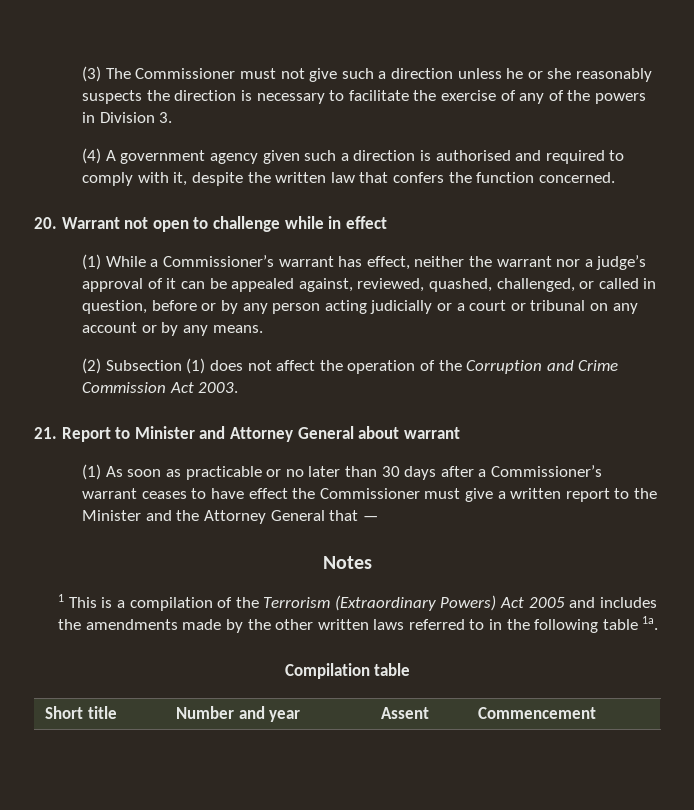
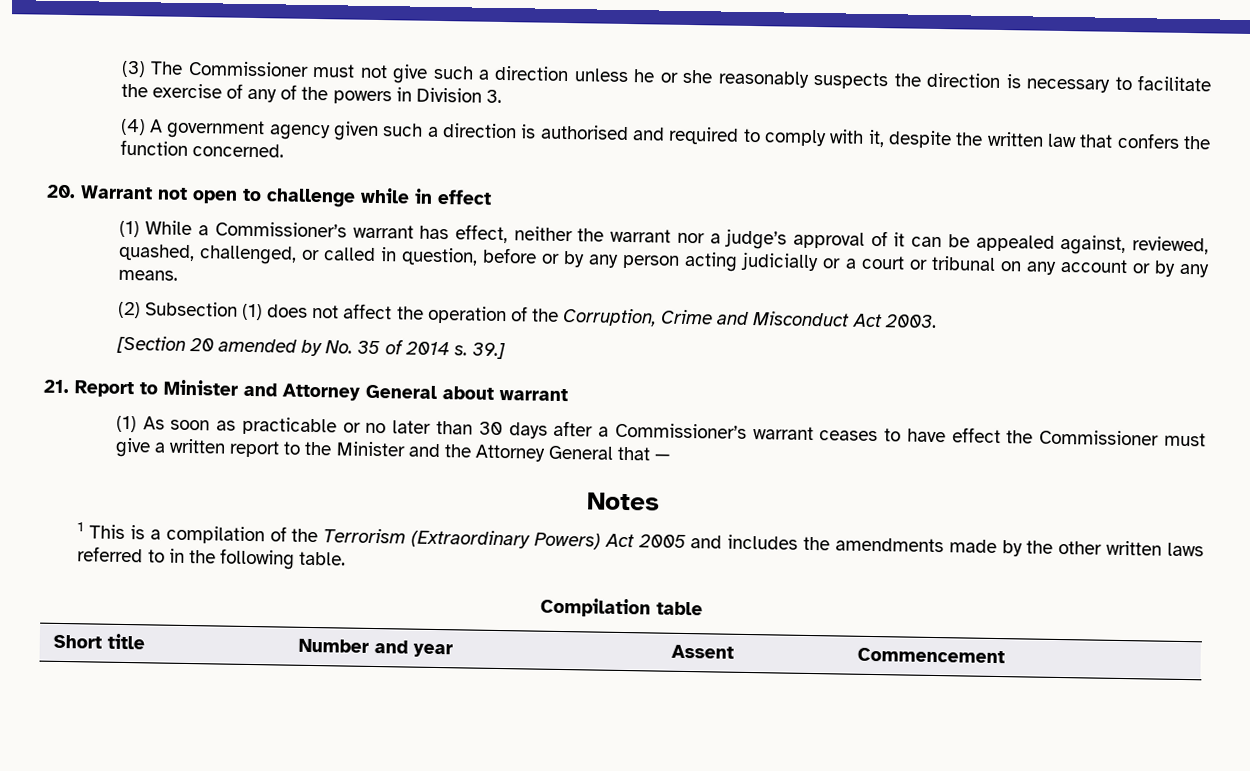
[466,360,619,374] [82,382,239,393] Corruption and Crime Commission Act 2003. -> [562,307,937,328] [115,335,506,360] Corruption, Crime and Misconduct Act 2003. // [Section 20 amended by No. 35 of 2014 s. 39.]
[602,616,659,630] table 1a. -> [299,551,347,566] table.

